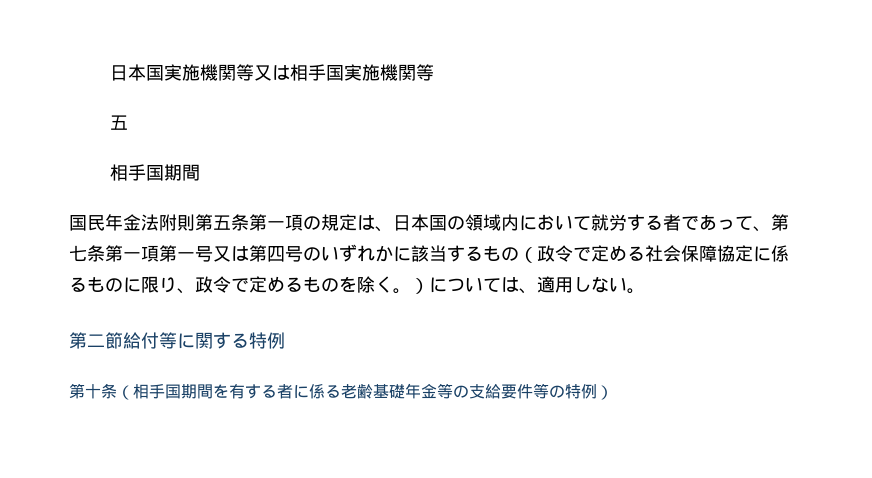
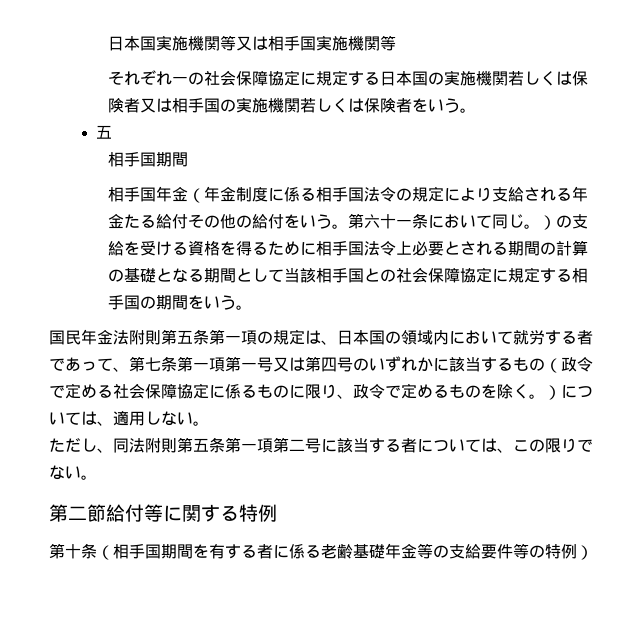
[110,115,129,130] [110,164,201,181] 五 // 相手国期間 -> [108,70,589,86] [108,97,477,113] [96,125,113,139] [108,152,189,167] [108,186,589,203] [108,213,589,230] [108,240,589,256] [108,267,589,283] [108,295,253,310] それぞれ一の社会保障協定に規定する日本国の実施機関若しくは保険者又は相手国の実施機関若しくは保険者をいう。 // 五 // 相手国期間 // 相手国年金（年金制度に係る相手国法令の規定により支給される年金たる給付その他の給付をいう。第六十一条において同じ。）の支給を受ける資格を得るために相手国法令上必要とされる期間の計算の基礎となる期間として当該相手国との社会保障協定に規定する相手国の期間をいう。
(645, 291) none -> [49,437,593,453] [49,465,97,480] // ただし、同法附則第五条第一項第二号に該当する者については、この限りでない。

